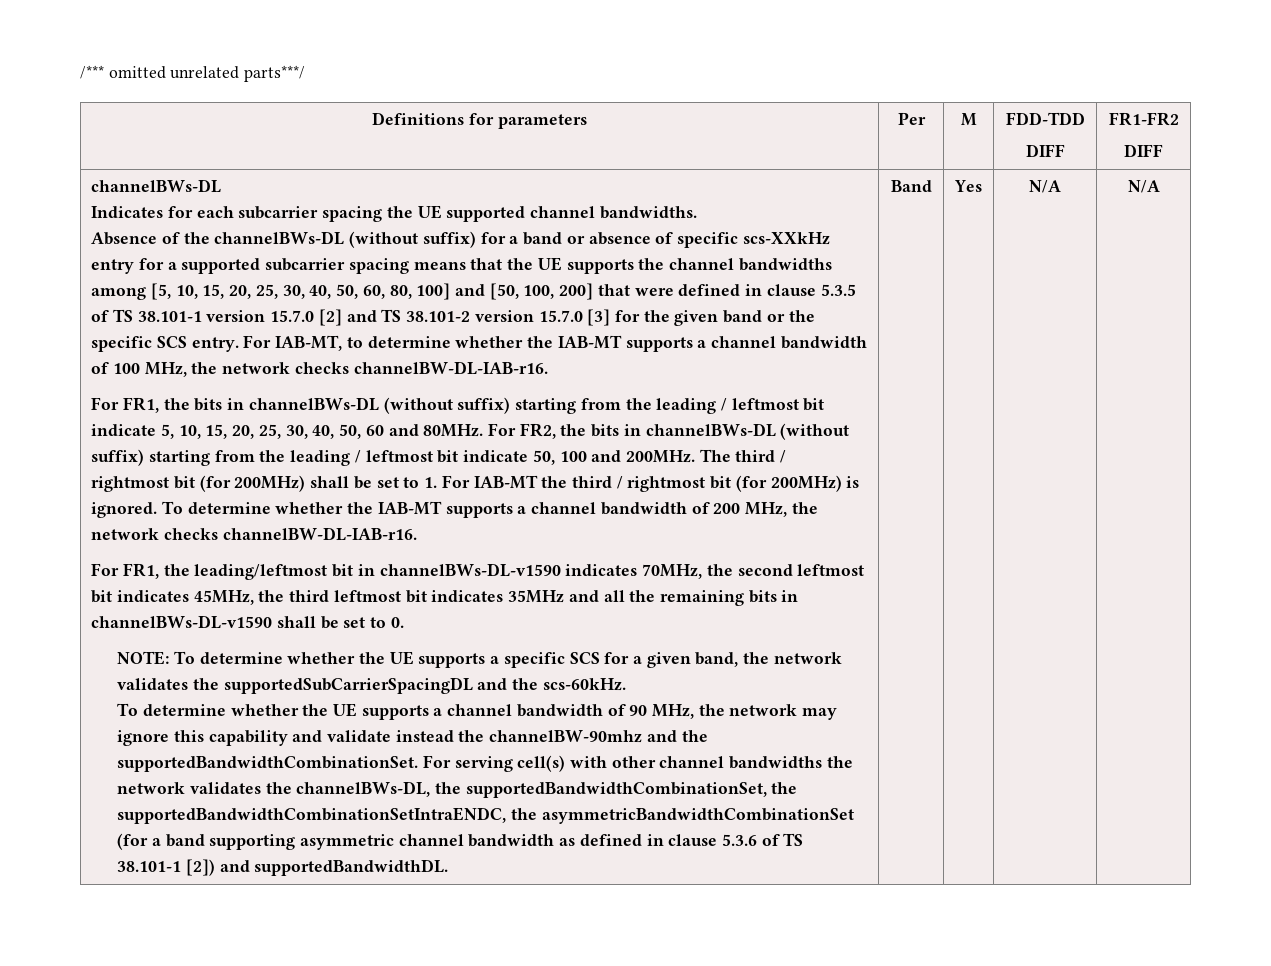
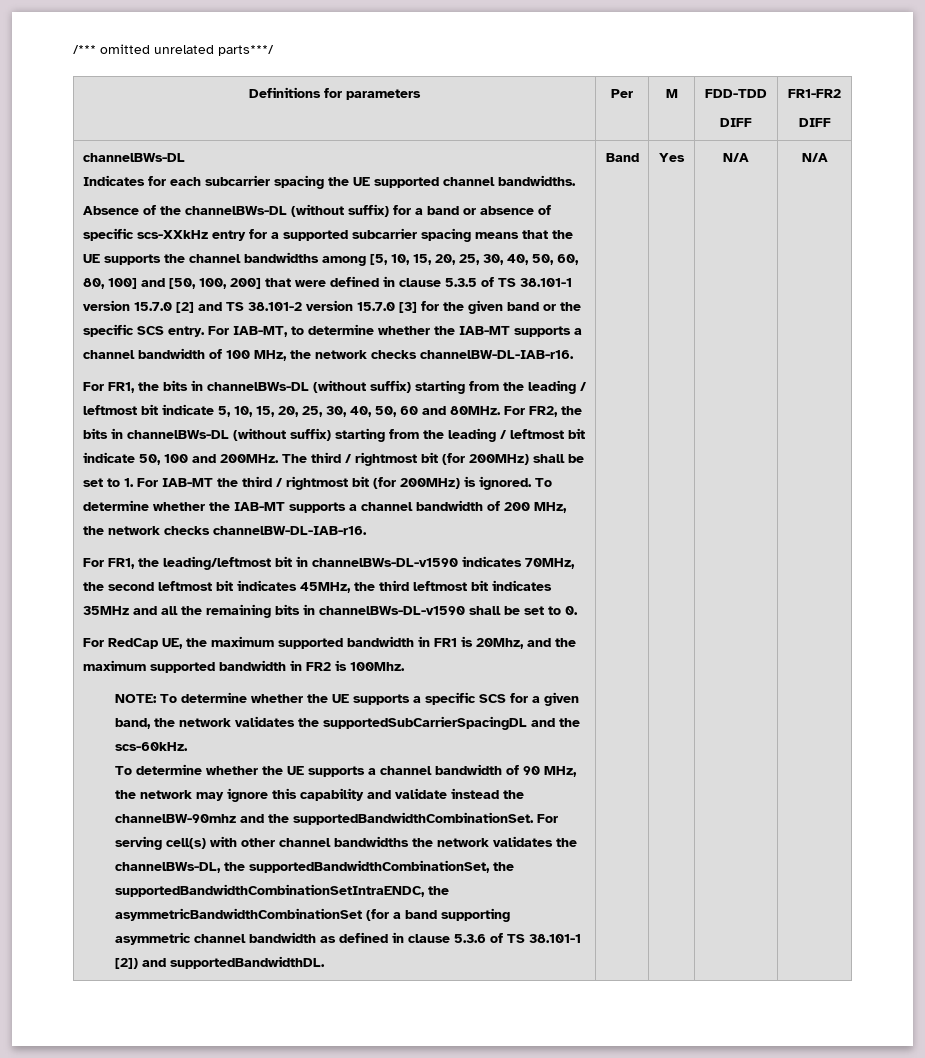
(404, 622) none -> [82,636,576,649] [82,660,405,673] // For RedCap UE, the maximum supported bandwidth in FR1 is 20Mhz, and the maximum supported bandwidth in FR2 is 100Mhz.

